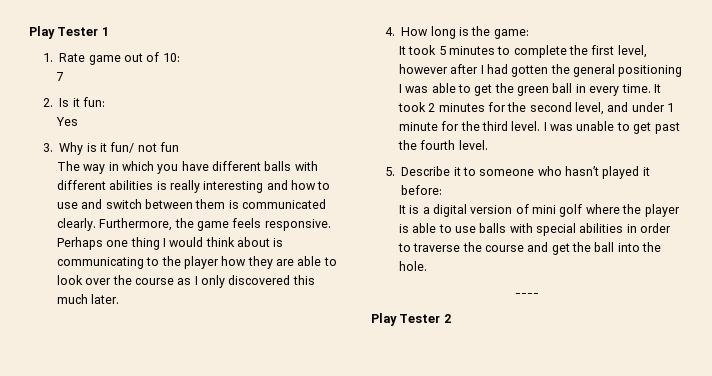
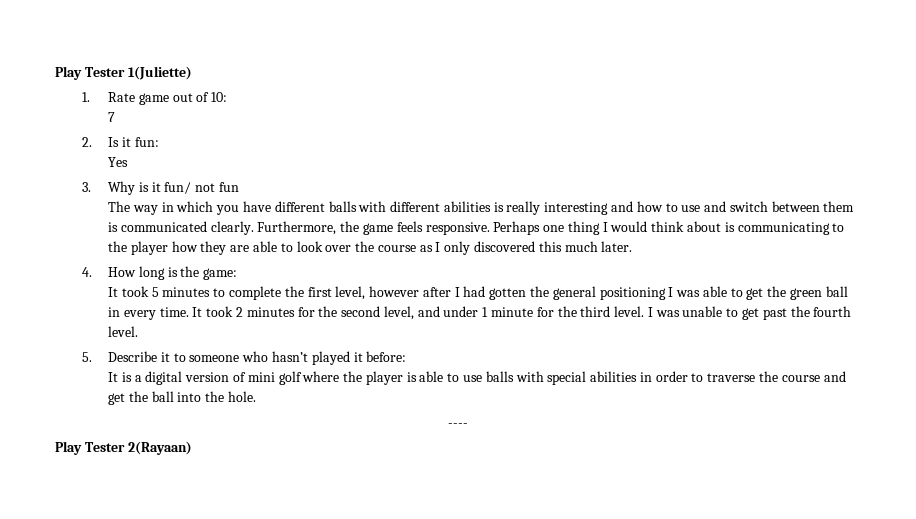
[29,26,109,39] Play Tester 1 -> [55,66,192,80] Play Tester 1(Juliette)
[443,314,451,323] 2 -> [127,441,192,455] 2(Rayaan)

